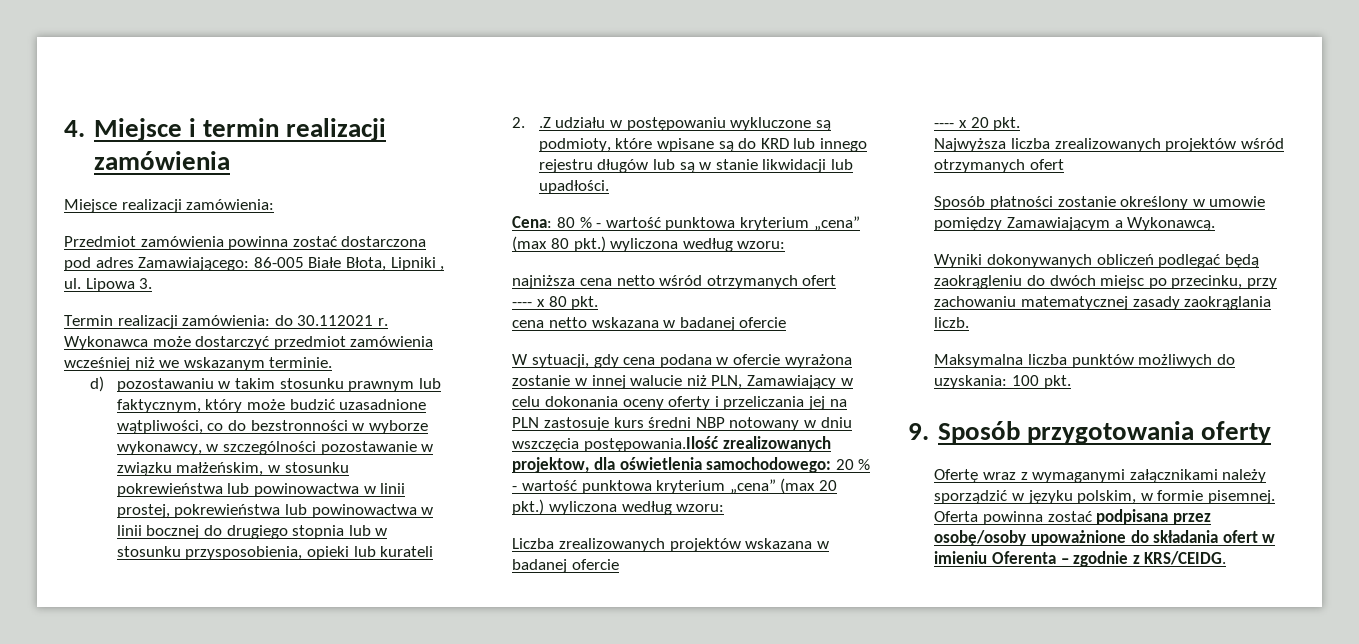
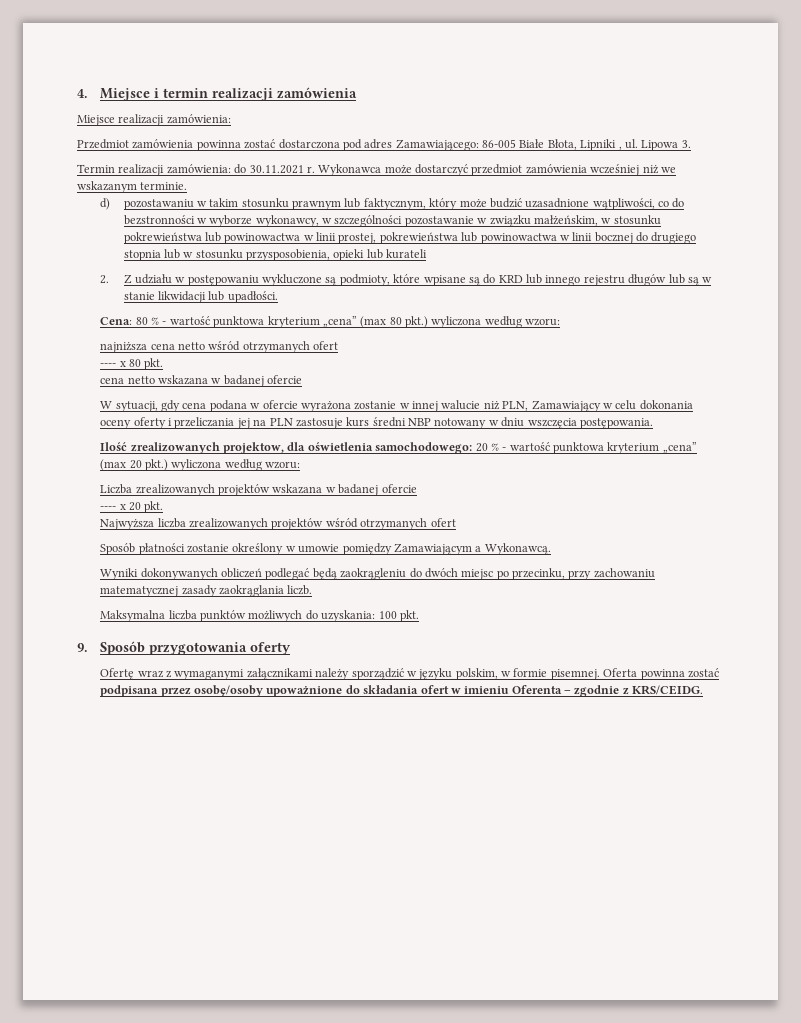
[297,315,374,326] 30.112021 -> [249,165,304,174] 30.11.2021
[538,117,551,128] .Z -> [123,274,132,284] Z
[583,436,718,452] postępowania.Ilość -> [579,418,653,429] [100,442,128,451] postępowania. // Ilość

